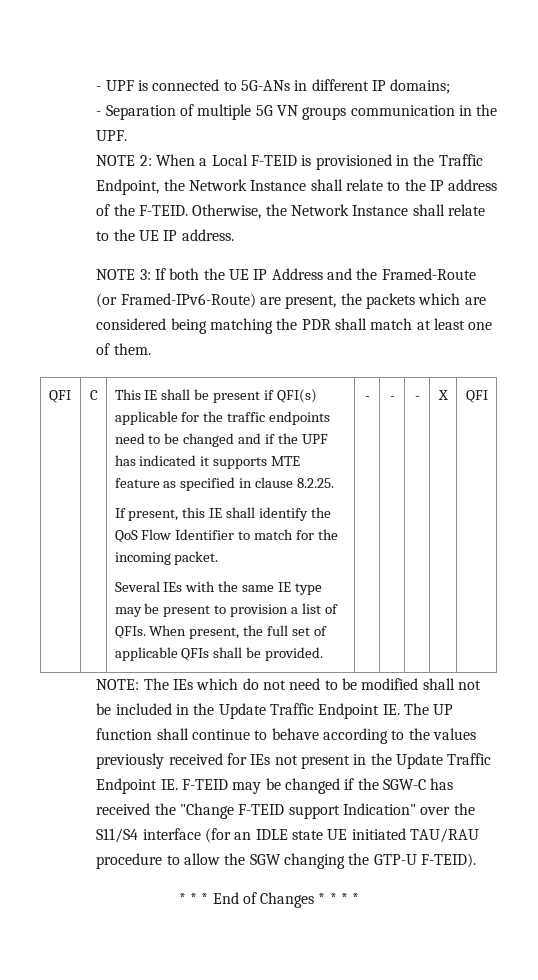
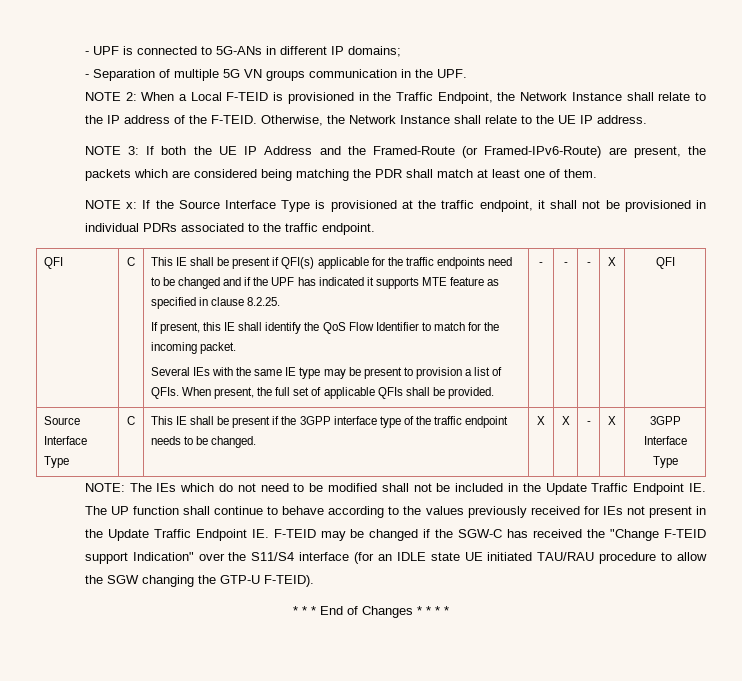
(151, 349) none -> [84,200,706,212] [84,223,375,235] // NOTE x: If the Source Interface Type is provisioned at the traffic endpoint, it shall not be provisioned in individual PDRs associated to the traffic endpoint.
(488, 396) none -> [43,416,80,425] [43,436,87,445] [43,456,69,468] [127,416,135,425] [150,416,509,428] [150,436,257,448] [537,416,545,425] [561,416,570,425] [586,421,591,425] [608,416,616,425] [649,416,681,425] [643,436,687,445] [652,456,678,468] // Source Interface Type | C | This IE shall be present if the 3GPP interface type of the traffic endpoint needs to be changed. | X | X | - | X | 3GPP Interface Type

